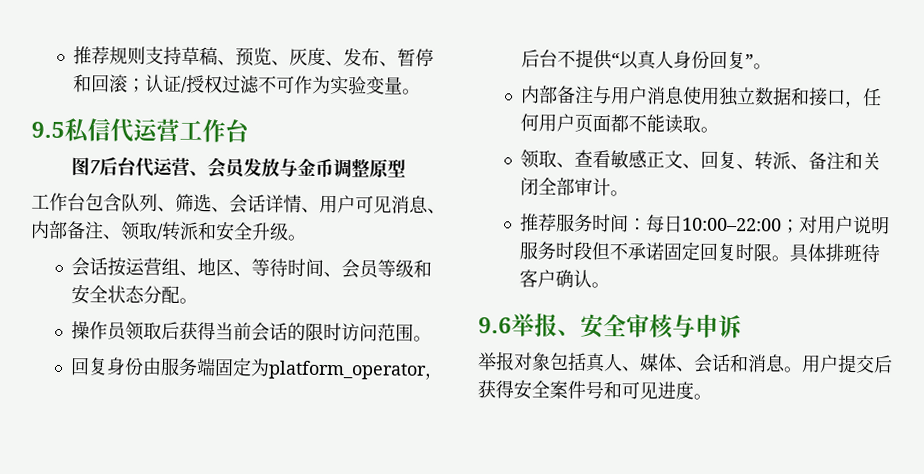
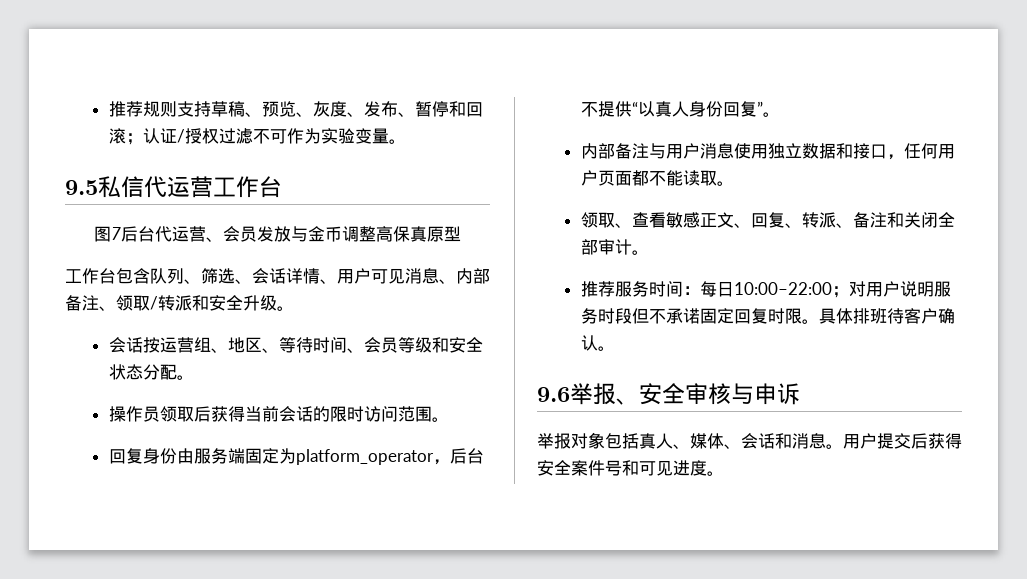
(370, 168) none -> [376,226,427,242] 高保真

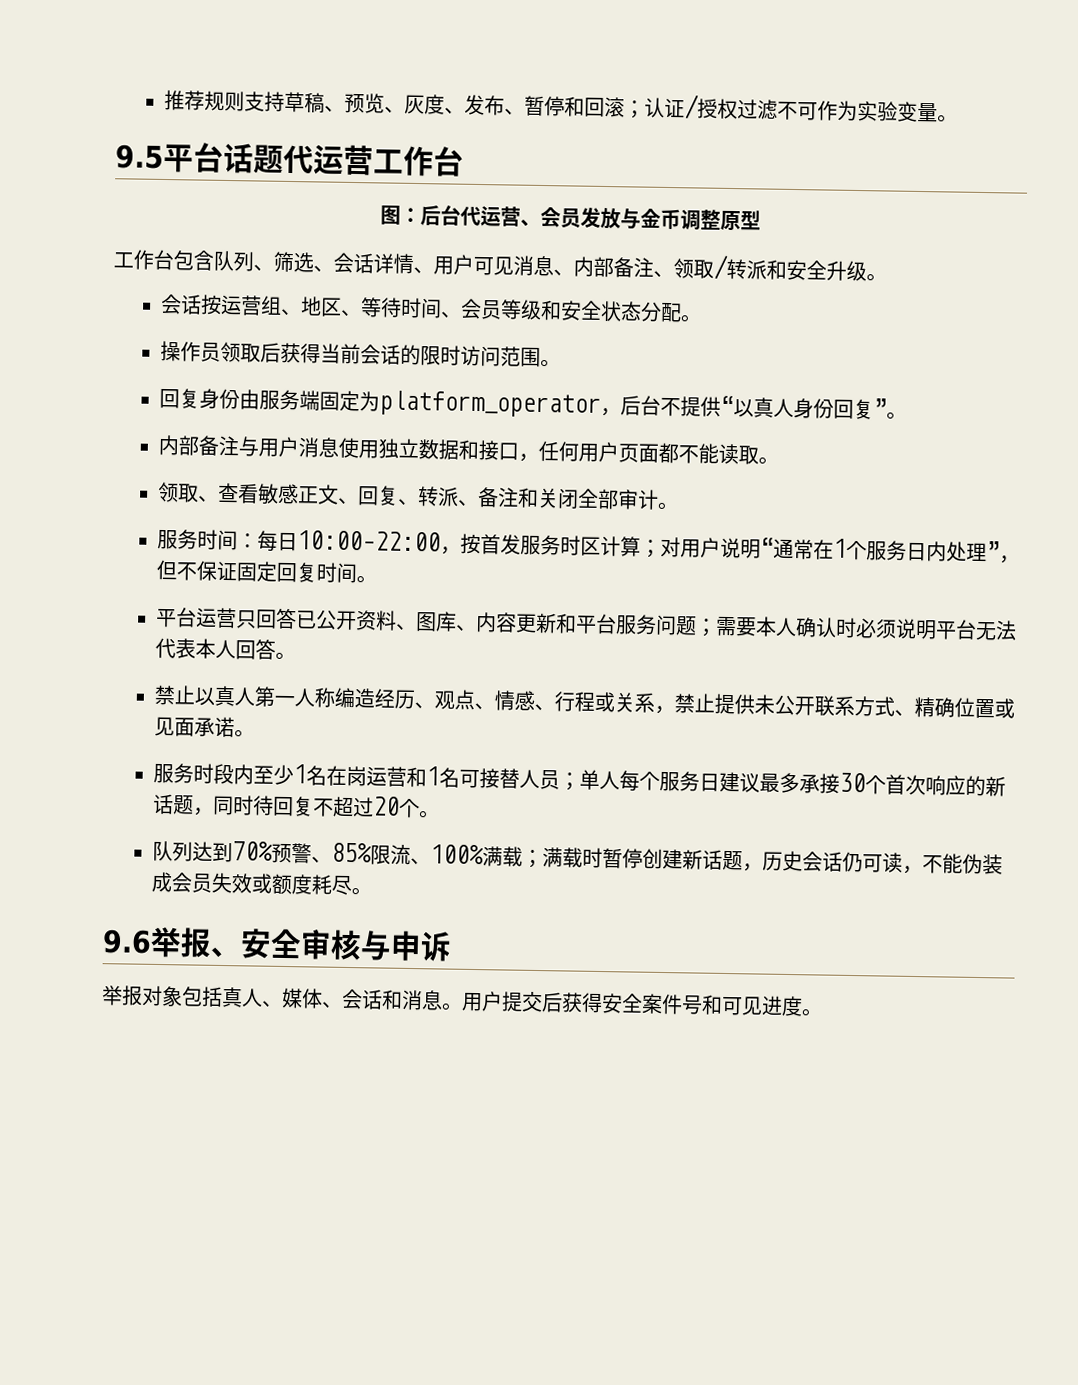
[98,176,144,198] 私信 -> [163,142,284,174] 平台话题
[111,227,121,240] 7 -> [400,207,421,224] ：
[376,226,427,242] 高保真 -> (721, 219) none
[580,281,615,297] 推荐 -> (680, 506) none
[831,281,951,298] [580,308,700,324] ；对用户说明服务时段但不承诺 -> [440,533,1021,564] [156,559,239,582] ，按首发服务时区计算；对用户说明“通常在1个服务日内处理”，但不保证
[784,308,955,324] [580,335,598,351] 限。具体排班待客户确认 -> [336,562,378,584] [155,607,1018,641] [155,637,297,661] [154,684,1016,719] [154,716,256,738] [153,763,1007,797] [153,793,441,819] [152,840,1004,875] [151,871,354,896] 间。 // 平台运营只回答已公开资料、图库、内容更新和平台服务问题；需要本人确认时必须说明平台无法代表本人回答。 // 禁止以真人第一人称编造经历、观点、情感、行程或关系，禁止提供未公开联系方式、精确位置或见面承诺。 // 服务时段内至少1名在岗运营和1名可接替人员；单人每个服务日建议最多承接30个首次响应的新话题，同时待回复不超过20个。 // 队列达到70%预警、85%限流、100%满载；满载时暂停创建新话题，历史会话仍可读，不能伪装成会员失效或额度耗尽

